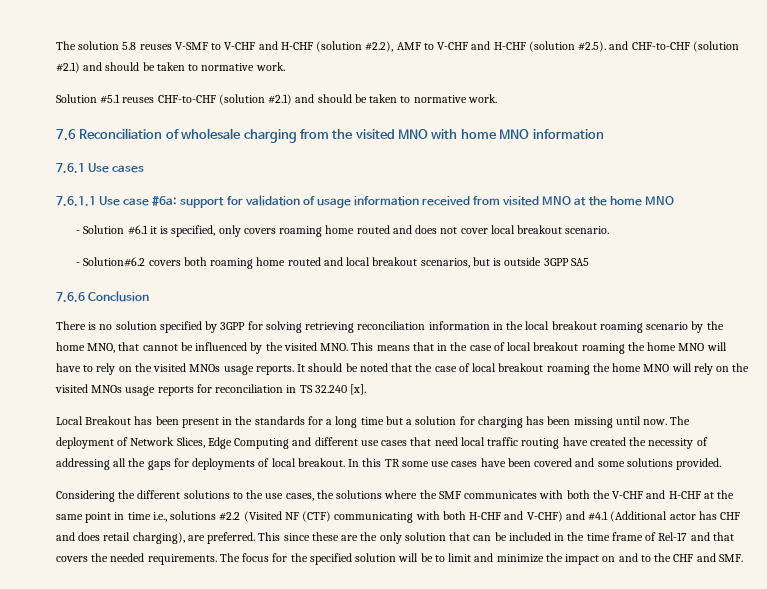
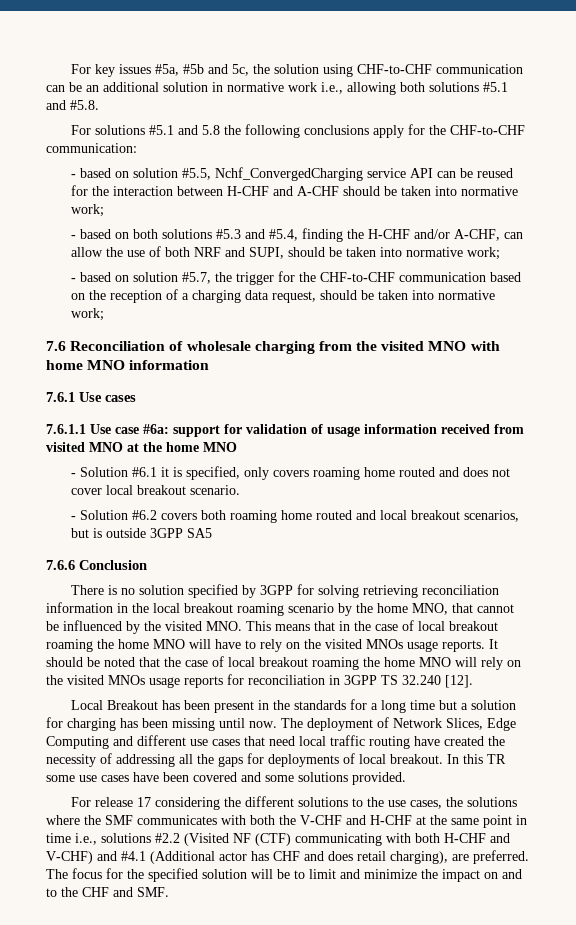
[56,41,739,52] [56,62,285,73] [56,94,497,105] The solution 5.8 reuses V-SMF to V-CHF and H-CHF (solution #2.2), AMF to V-CHF and H-CHF (solution #2.5). and CHF-to-CHF (solution #2.1) and should be taken to normative work. // Solution #5.1 reuses CHF-to-CHF (solution #2.1) and should be taken to normative work. -> [71,64,524,77] [46,82,508,95] [46,100,99,110] [71,124,526,138] [46,143,137,153] [71,167,514,181] [71,185,519,196] [71,204,105,217] [71,228,524,242] [71,246,501,260] [71,271,522,285] [71,289,496,303] [71,308,105,321] For key issues #5a, #5b and 5c, the solution using CHF-to-CHF communication can be an additional solution in normative work i.e., allowing both solutions #5.1 and #5.8. // For solutions #5.1 and 5.8 the following conclusions apply for the CHF-to-CHF communication: // - based on solution #5.5, Nchf_ConvergedCharging service API can be reused for the interaction between H-CHF and A-CHF should be taken into normative work; // - based on both solutions #5.3 and #5.4, finding the H-CHF and/or A-CHF, can allow the use of both NRF and SUPI, should be taken into normative work; // - based on solution #5.7, the trigger for the CHF-to-CHF communication based on the reception of a charging data request, should be taken into normative work;
[83,257,146,267] Solution#6.2 -> [80,510,158,520] Solution #6.2
(297, 389) none -> [344,675,377,685] 3GPP
[350,384,367,395] [x]. -> [445,675,473,688] [12].
[56,490,115,502] Considering -> [71,797,221,810] For release 17 considering
[258,532,734,544] [56,553,217,565] This since these are the only solution that can be included in the time frame of Rel-17 and that covers the needed requirements. -> (529, 857) none

